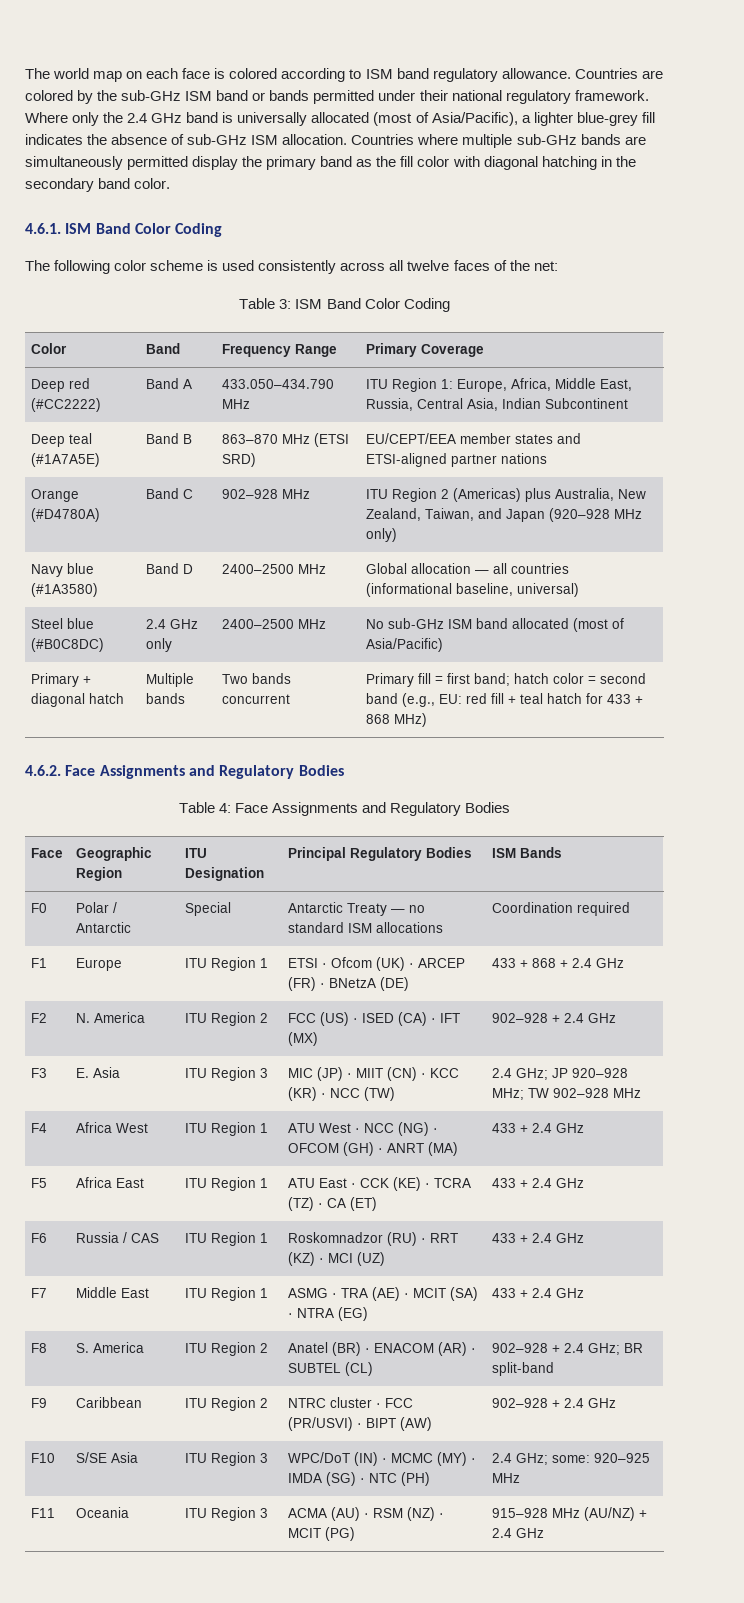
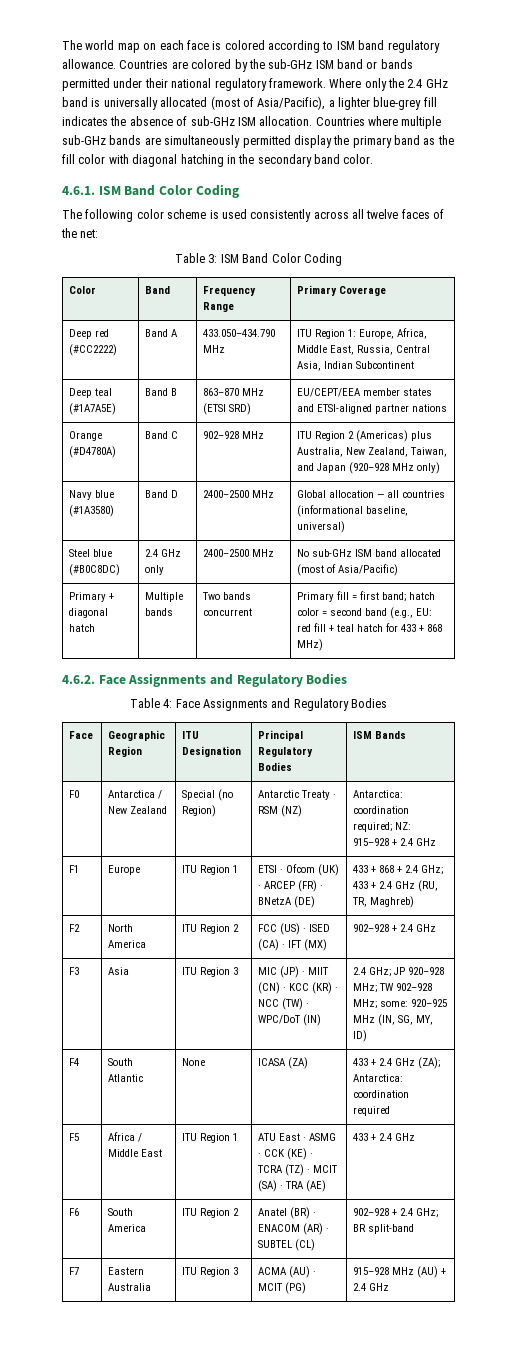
[76,902,118,913] [76,922,132,933] Polar / Antarctic -> [108,790,163,799] [108,806,168,814] Antarctica / New Zealand
(232, 909) none -> [218,789,234,801] [182,805,217,817] (no Region)
[391,905,426,913] [288,922,444,933] [492,902,631,916] — no standard ISM allocations | Coordination required -> [333,794,337,798] [258,805,303,817] [353,790,404,798] [353,806,410,814] [353,822,412,832] [353,838,437,846] · RSM (NZ) | Antarctica: coordination required; NZ: 915–928 + 2.4 GHz
[596,958,625,968] GHz -> [421,865,444,875] [353,880,439,892] [352,896,415,908] GHz; 433 + 2.4 GHz (RU, TR, Maghreb)
[76,1013,91,1023] N. -> [108,924,134,932] North
[76,1068,90,1078] E. -> (80, 971) none
(396, 1094) none -> [306,1003,310,1007] [258,1014,322,1026] · WPC/DoT (IN)
[613,1088,642,1098] [31,1123,48,1133] [76,1122,149,1133] [185,1122,269,1136] [288,1122,439,1136] [288,1142,459,1156] [492,1123,585,1133] MHz // F4 | Africa West | ITU Region 1 | ATU West · NCC (NG) · OFCOM (GH) · ANRT (MA) | 433 + 2.4 GHz -> [353,999,448,1009] [353,1014,434,1026] [353,1030,368,1042] [69,1058,80,1066] [108,1058,134,1066] [108,1074,144,1082] [182,1058,206,1066] [258,1057,309,1069] [353,1057,441,1069] [353,1074,404,1082] [353,1090,410,1098] [353,1106,391,1116] MHz; some: 920–925 MHz (IN, SG, MY, ID) // F4 | South Atlantic | None | ICASA (ZA) | 433 + 2.4 GHz (ZA); Antarctica: coordination required
(113, 1182) none -> [138,1133,143,1142] [108,1149,139,1157] / Middle
(357, 1185) none -> [309,1133,337,1141] [258,1153,262,1157] ASMG ·
[327,1197,378,1211] CA (ET) -> [313,1165,339,1173] [258,1180,327,1192] MCIT (SA) · TRA (AE)
[76,1232,160,1243] [185,1232,269,1246] [288,1232,459,1246] [288,1252,386,1266] [492,1233,585,1243] [31,1288,48,1298] [76,1287,150,1298] [185,1287,269,1301] [288,1287,479,1301] [288,1307,369,1321] [492,1288,585,1298] [31,1343,48,1353] [76,1343,90,1353] Russia / CAS | ITU Region 1 | Roskomnadzor (RU) · RRT (KZ) · MCI (UZ) | 433 + 2.4 GHz // F7 | Middle East | ITU Region 1 | ASMG · TRA (AE) · MCIT (SA) · NTRA (EG) | 433 + 2.4 GHz // F8 | S. -> [108,1208,134,1216] South
[31,1398,48,1408] [76,1397,143,1408] [185,1397,269,1411] [288,1397,414,1408] [288,1417,433,1431] [492,1398,617,1408] [31,1453,56,1463] [76,1452,139,1463] [185,1452,269,1466] [288,1452,477,1466] [288,1472,431,1486] [492,1453,651,1465] [492,1473,521,1483] [31,1508,56,1518] [76,1507,130,1518] F9 | Caribbean | ITU Region 2 | NTRC cluster · FCC (PR/USVI) · BIPT (AW) | 902–928 + 2.4 GHz // F10 | S/SE Asia | ITU Region 3 | WPC/DoT (IN) · MCMC (MY) · IMDA (SG) · NTC (PH) | 2.4 GHz; some: 920–925 MHz // F11 | Oceania -> [69,1267,80,1275] [108,1267,145,1275] [108,1283,152,1291] F7 | Eastern Australia
[373,1507,445,1521] RSM (NZ) · -> (317, 1273) none
[584,1507,636,1521] (AU/NZ) -> [417,1266,439,1278] (AU)

